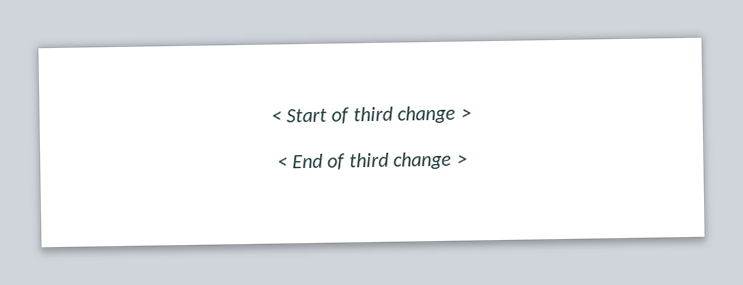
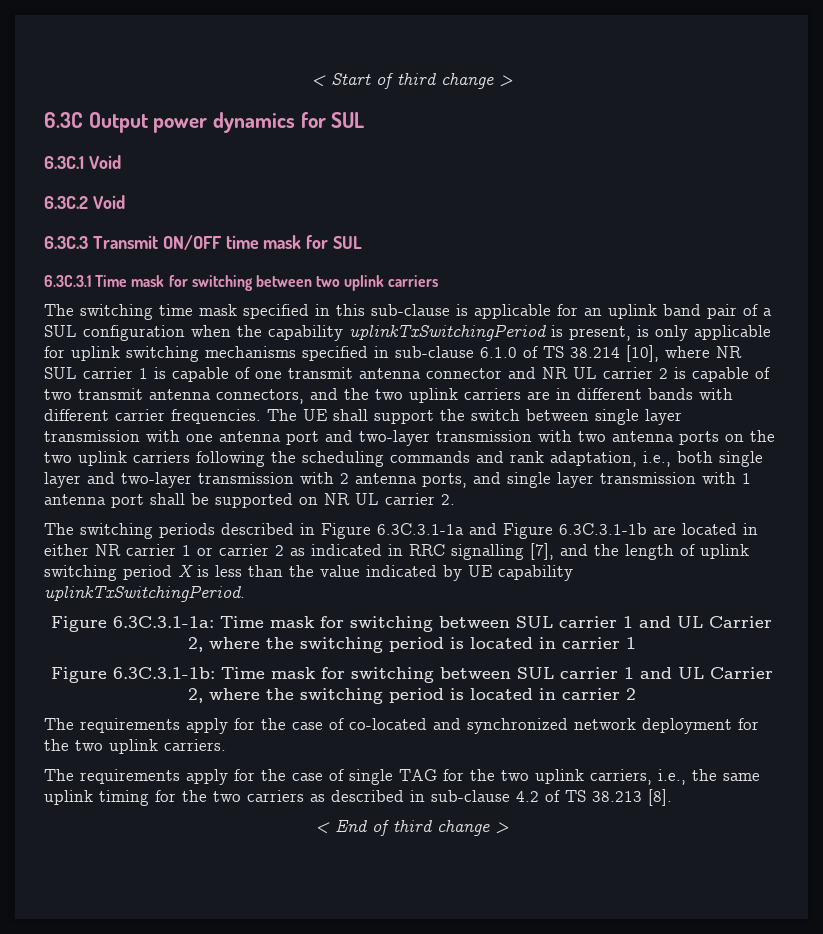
(472, 114) none -> [44,112,365,133] [44,155,121,169] [44,195,125,209] [44,235,363,250] [44,275,439,291] [44,304,772,320] [44,324,771,341] [44,345,742,362] [44,367,770,382] [44,388,733,404] [44,409,682,425] [44,430,775,446] [44,451,763,467] [44,472,751,488] [44,493,455,508] [44,523,758,539] [44,543,749,560] [44,564,573,581] [44,585,245,602] [51,616,772,632] [187,637,636,653] [50,667,773,683] [187,688,636,704] [44,718,759,734] [44,739,226,754] [44,769,760,785] [44,789,672,806] // 6.3C Output power dynamics for SUL // 6.3C.1 Void // 6.3C.2 Void // 6.3C.3 Transmit ON/OFF time mask for SUL // 6.3C.3.1 Time mask for switching between two uplink carriers // The switching time mask specified in this sub-clause is applicable for an uplink band pair of a SUL configuration when the capability uplinkTxSwitchingPeriod is present, is only applicable for uplink switching mechanisms specified in sub-clause 6.1.0 of TS 38.214 [10], where NR SUL carrier 1 is capable of one transmit antenna connector and NR UL carrier 2 is capable of two transmit antenna connectors, and the two uplink carriers are in different bands with different carrier frequencies. The UE shall support the switch between single layer transmission with one antenna port and two-layer transmission with two antenna ports on the two uplink carriers following the scheduling commands and rank adaptation, i.e., both single layer and two-layer transmission with 2 antenna ports, and single layer transmission with 1 antenna port shall be supported on NR UL carrier 2. // The switching periods described in Figure 6.3C.3.1-1a and Figure 6.3C.3.1-1b are located in either NR carrier 1 or carrier 2 as indicated in RRC signalling [7], and the length of uplink switching period X is less than the value indicated by UE capability uplinkTxSwitchingPeriod. // Figure 6.3C.3.1-1a: Time mask for switching between SUL carrier 1 and UL Carrier 2, where the switching period is located in carrier 1 // Figure 6.3C.3.1-1b: Time mask for switching between SUL carrier 1 and UL Carrier 2, where the switching period is located in carrier 2 // The requirements apply for the case of co-located and synchronized network deployment for the two uplink carriers. // The requirements apply for the case of single TAG for the two uplink carriers, i.e., the same uplink timing for the two carriers as described in sub-clause 4.2 of TS 38.213 [8].

